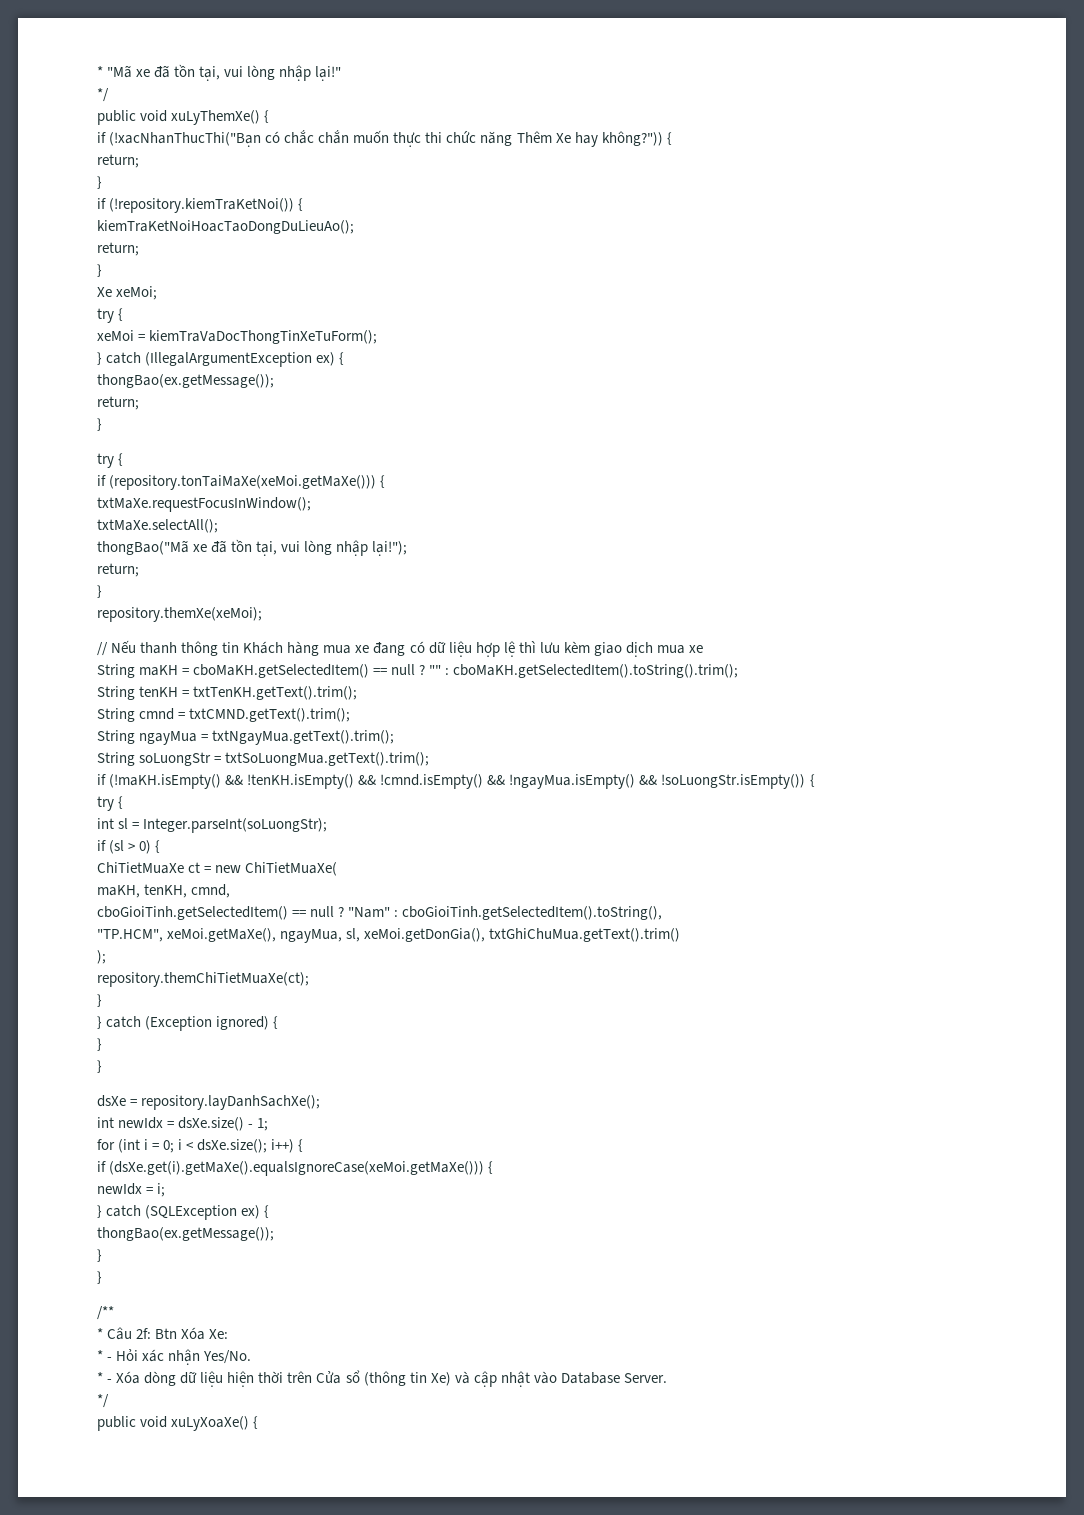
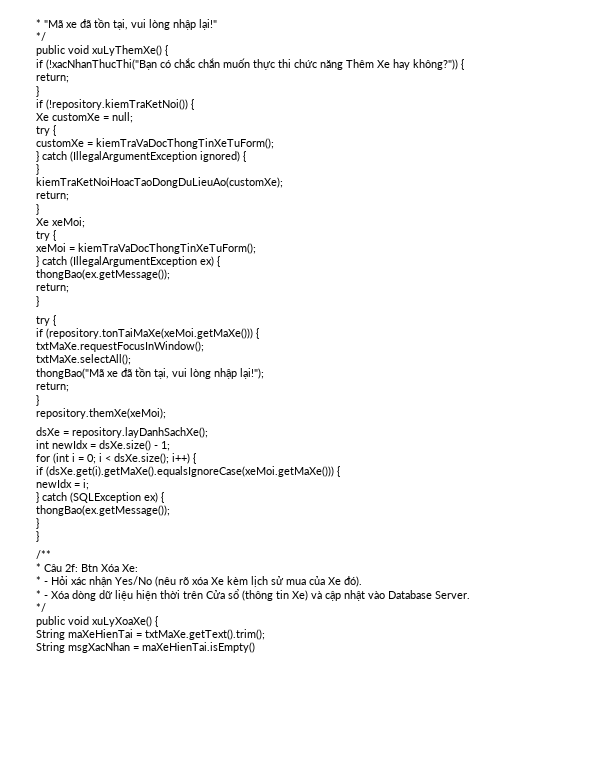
[97,220,354,234] kiemTraKetNoiHoacTaoDongDuLieuAo(); -> [36,112,133,123] [36,125,56,136] [36,138,274,149] [36,151,246,162] [36,164,39,175] [36,177,283,188] Xe customXe = null; // try { // customXe = kiemTraVaDocThongTinXeTuForm(); // } catch (IllegalArgumentException ignored) { // } // kiemTraKetNoiHoacTaoDongDuLieuAo(customXe);
[97,640,704,657] [97,664,739,678] [97,686,358,700] [97,708,351,722] [97,730,395,745] [97,752,430,766] [97,774,815,789] [97,796,124,811] [97,818,328,833] [97,840,161,854] [97,862,338,876] [97,884,231,898] [97,906,663,920] [97,928,681,943] [97,950,106,964] [97,972,309,987] [97,994,102,1007] [97,1016,279,1031] [97,1038,102,1051] [97,1060,102,1073] // // Nếu thanh thông tin Khách hàng mua xe đang có dữ liệu hợp lệ thì lưu kèm giao dịch mua xe // String maKH = cboMaKH.getSelectedItem() == null ? "" : cboMaKH.getSelectedItem().toString().trim(); // String tenKH = txtTenKH.getText().trim(); // String cmnd = txtCMND.getText().trim(); // String ngayMua = txtNgayMua.getText().trim(); // String soLuongStr = txtSoLuongMua.getText().trim(); // if (!maKH.isEmpty() && !tenKH.isEmpty() && !cmnd.isEmpty() && !ngayMua.isEmpty() && !soLuongStr.isEmpty()) { // try { // int sl = Integer.parseInt(soLuongStr); // if (sl > 0) { // ChiTietMuaXe ct = new ChiTietMuaXe( // maKH, tenKH, cmnd, // cboGioiTinh.getSelectedItem() == null ? "Nam" : cboGioiTinh.getSelectedItem().toString(), // "TP.HCM", xeMoi.getMaXe(), ngayMua, sl, xeMoi.getDonGia(), txtGhiChuMua.getText().trim() // ); // repository.themChiTietMuaXe(ct); // } // } catch (Exception ignored) { // } // } -> (166, 413) none
[203,1350,252,1364] Yes/No. -> [115,576,362,587] Yes/No (nêu rõ xóa Xe kèm lịch sử mua của Xe đó).
(259, 1422) none -> [36,629,265,640] [36,642,255,653] // String maXeHienTai = txtMaXe.getText().trim(); // String msgXacNhan = maXeHienTai.isEmpty()

